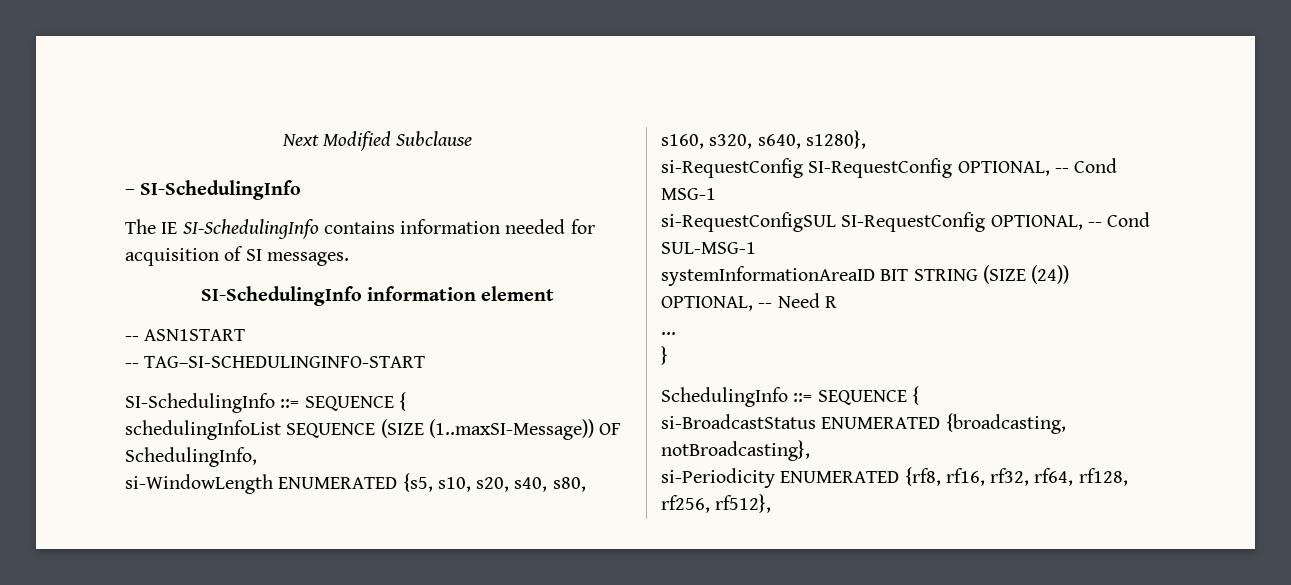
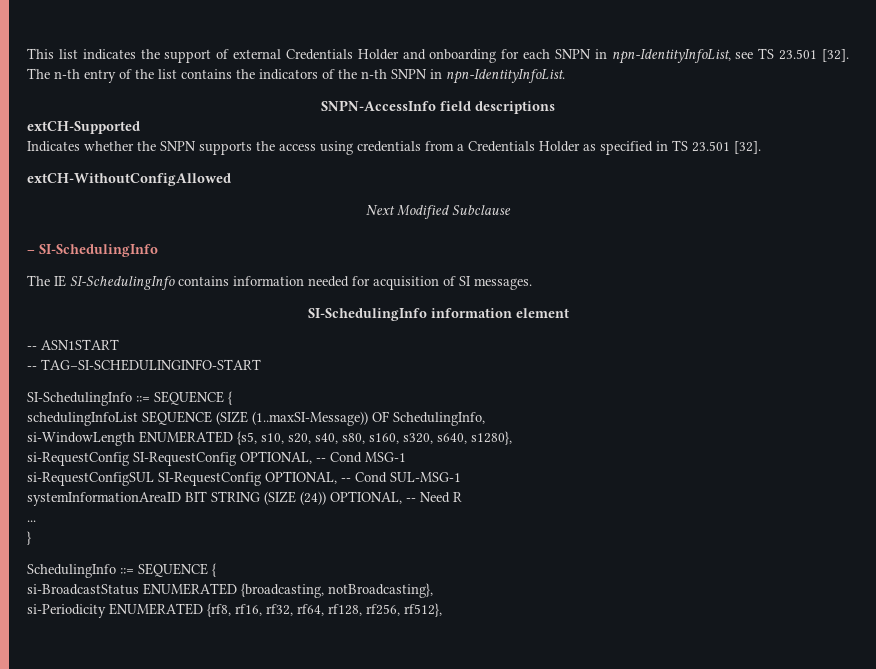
(281, 140) none -> [27,48,850,64] [27,68,565,84] [321,100,555,114] [27,121,140,134] [27,140,761,155] [27,173,231,186] This list indicates the support of external Credentials Holder and onboarding for each SNPN in npn-IdentityInfoList, see TS 23.501 [32]. The n-th entry of the list contains the indicators of the n-th SNPN in npn-IdentityInfoList. // SNPN-AccessInfo field descriptions // extCH-Supported // Indicates whether the SNPN supports the access using credentials from a Credentials Holder as specified in TS 23.501 [32]. // extCH-WithoutConfigAllowed //

